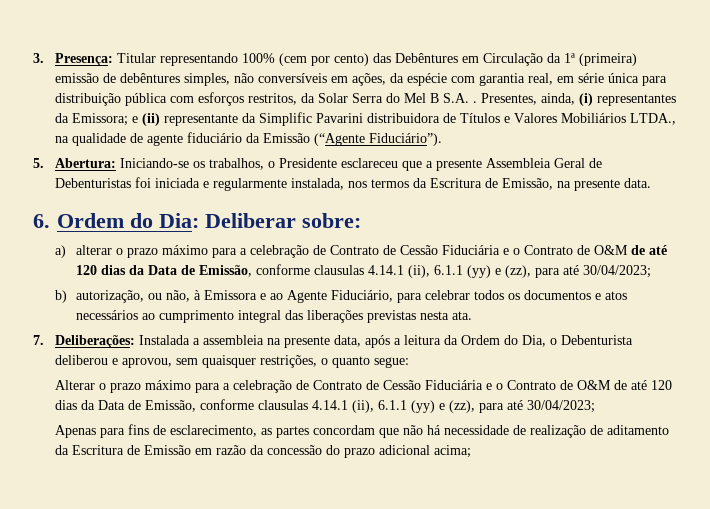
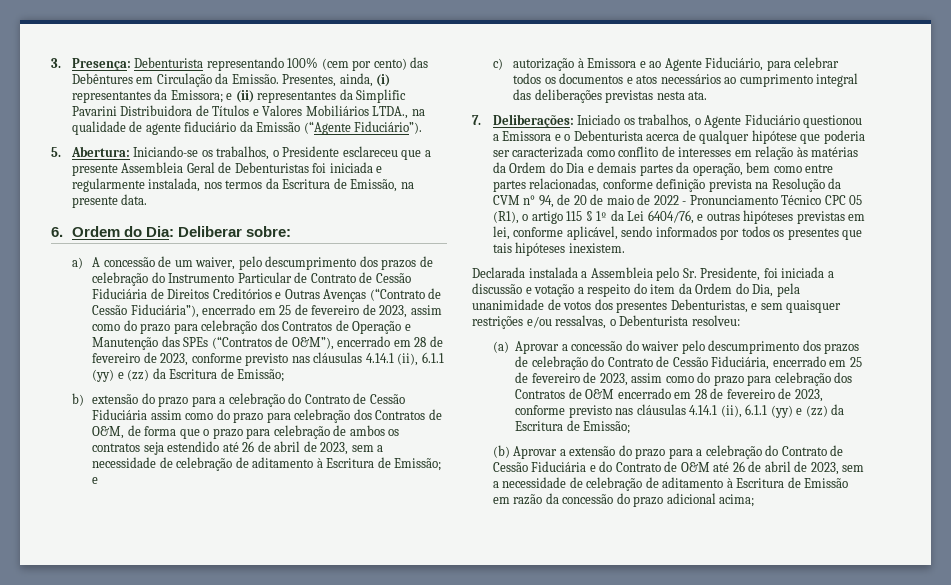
[116,53,156,63] Titular -> [134,57,204,68] Debenturista
[563,53,637,66] [54,73,667,86] [54,92,477,106] 1ª (primeira) emissão de debêntures simples, não conversíveis em ações, da espécie com garantia real, em série única para distribuição pública com esforços restritos, da Solar Serra do Mel B S.A. . -> [231,74,279,84] Emissão.
[163,114,238,126] representante -> [257,91,337,103] representantes
[366,113,440,123] distribuidora -> [120,105,193,116] Distribuidora
[76,245,668,258] [76,264,652,278] [54,290,191,303] alterar o prazo máximo para a celebração de Contrato de Cessão Fiduciária e o Contrato de O&M de até 120 dias da Data de Emissão, conforme clausulas 4.14.1 (ii), 6.1.1 (yy) e (zz), para até 30/04/2023; // b) autorização, ou não, -> [92,256,433,270] [92,272,411,286] [92,288,442,302] [92,304,442,318] [92,320,411,334] [92,336,443,350] [92,352,444,366] [92,368,285,382] [71,393,405,407] [92,409,442,423] [92,425,400,439] [92,441,384,455] [92,457,442,471] [92,477,99,484] [492,58,575,71] A concessão de um waiver, pelo descumprimento dos prazos de celebração do Instrumento Particular de Contrato de Cessão Fiduciária de Direitos Creditórios e Outras Avenças (“Contrato de Cessão Fiduciária”), encerrado em 25 de fevereiro de 2023, assim como do prazo para celebração dos Contratos de Operação e Manutenção das SPEs (“Contratos de O&M”), encerrado em 28 de fevereiro de 2023, conforme previsto nas cláusulas 4.14.1 (ii), 6.1.1 (yy) e (zz) da Escritura de Emissão; // b) extensão do prazo para a celebração do Contrato de Cessão Fiduciária assim como do prazo para celebração dos Contratos de O&M, de forma que o prazo para celebração de ambos os contratos seja estendido até 26 de abril de 2023, sem a necessidade de celebração de aditamento à Escritura de Emissão; e // c) autorização
[307,310,364,323] liberações -> [534,89,602,103] deliberações
[138,335,633,348] [54,355,409,368] [54,380,672,393] [54,399,595,413] [54,424,669,438] [54,445,69,455] Instalada a assembleia na presente data, após a leitura da Ordem do Dia, o Debenturista deliberou e aprovou, sem quaisquer restrições, o quanto segue: // Alterar o prazo máximo para a celebração de Contrato de Cessão Fiduciária e o Contrato de O&M de até 120 dias da Data de Emissão, conforme clausulas 4.14.1 (ii), 6.1.1 (yy) e (zz), para até 30/04/2023; // Apenas para fins de esclarecimento, as partes concordam que não há necessidade de realização de aditamento da -> [577,114,863,128] [492,130,865,144] [492,146,859,160] [492,162,834,176] [492,178,842,192] [492,194,863,208] [492,210,866,224] [492,226,863,240] [492,242,625,256] [472,267,834,281] [472,283,800,297] [472,299,842,313] [472,315,740,329] [492,340,860,354] [515,356,862,370] [515,372,853,386] [515,388,823,402] [515,404,845,418] [515,420,631,434] [492,445,844,459] [492,461,865,475] [492,477,733,491] Iniciado os trabalhos, o Agente Fiduciário questionou a Emissora e o Debenturista acerca de qualquer hipótese que poderia ser caracterizada como conflito de interesses em relação às matérias da Ordem do Dia e demais partes da operação, bem como entre partes relacionadas, conforme definição prevista na Resolução da CVM n° 94, de 20 de maio de 2022 - Pronunciamento Técnico CPC 05 (R1), o artigo 115 § 1º da Lei 6404/76, e outras hipóteses previstas em lei, conforme aplicável, sendo informados por todos os presentes que tais hipóteses inexistem. // Declarada instalada a Assembleia pelo Sr. Presidente, foi iniciada a discussão e votação a respeito do item da Ordem do Dia, pela unanimidade de votos dos presentes Debenturistas, e sem quaisquer restrições e/ou ressalvas, o Debenturista resolveu: // (a) Aprovar a concessão do waiver pelo descumprimento dos prazos de celebração do Contrato de Cessão Fiduciária, encerrado em 25 de fevereiro de 2023, assim como do prazo para celebração dos Contratos de O&M encerrado em 28 de fevereiro de 2023, conforme previsto nas cláusulas 4.14.1 (ii), 6.1.1 (yy) e (zz) da Escritura de Emissão; // (b) Aprovar a extensão do prazo para a celebração do Contrato de Cessão Fiduciária e do Contrato de O&M até 26 de abril de 2023, sem a necessidade de celebração de aditamento à

